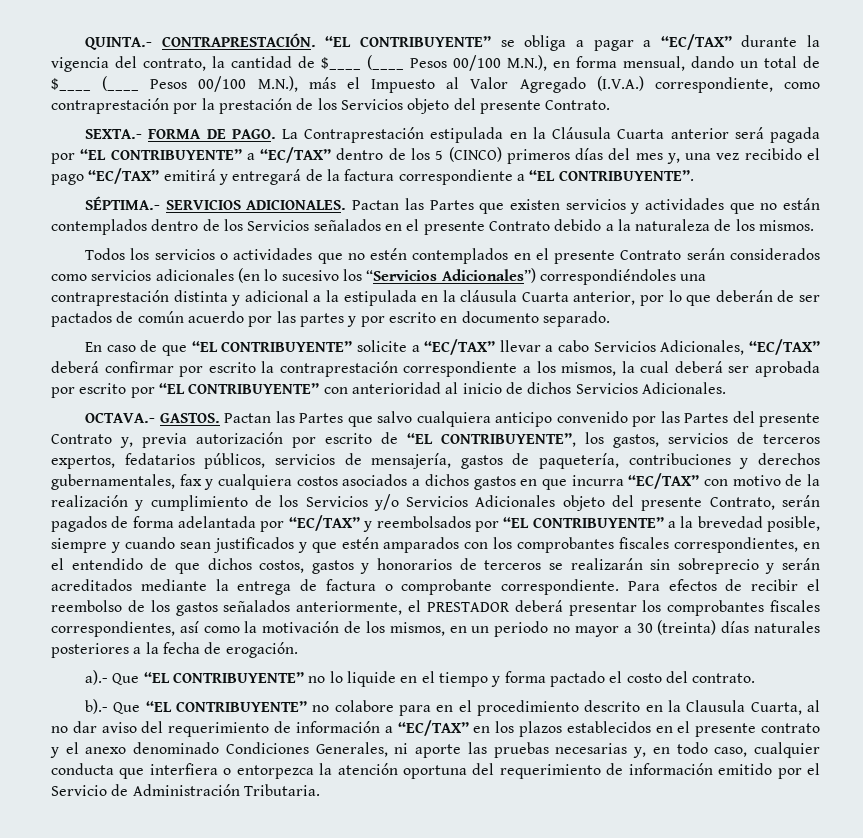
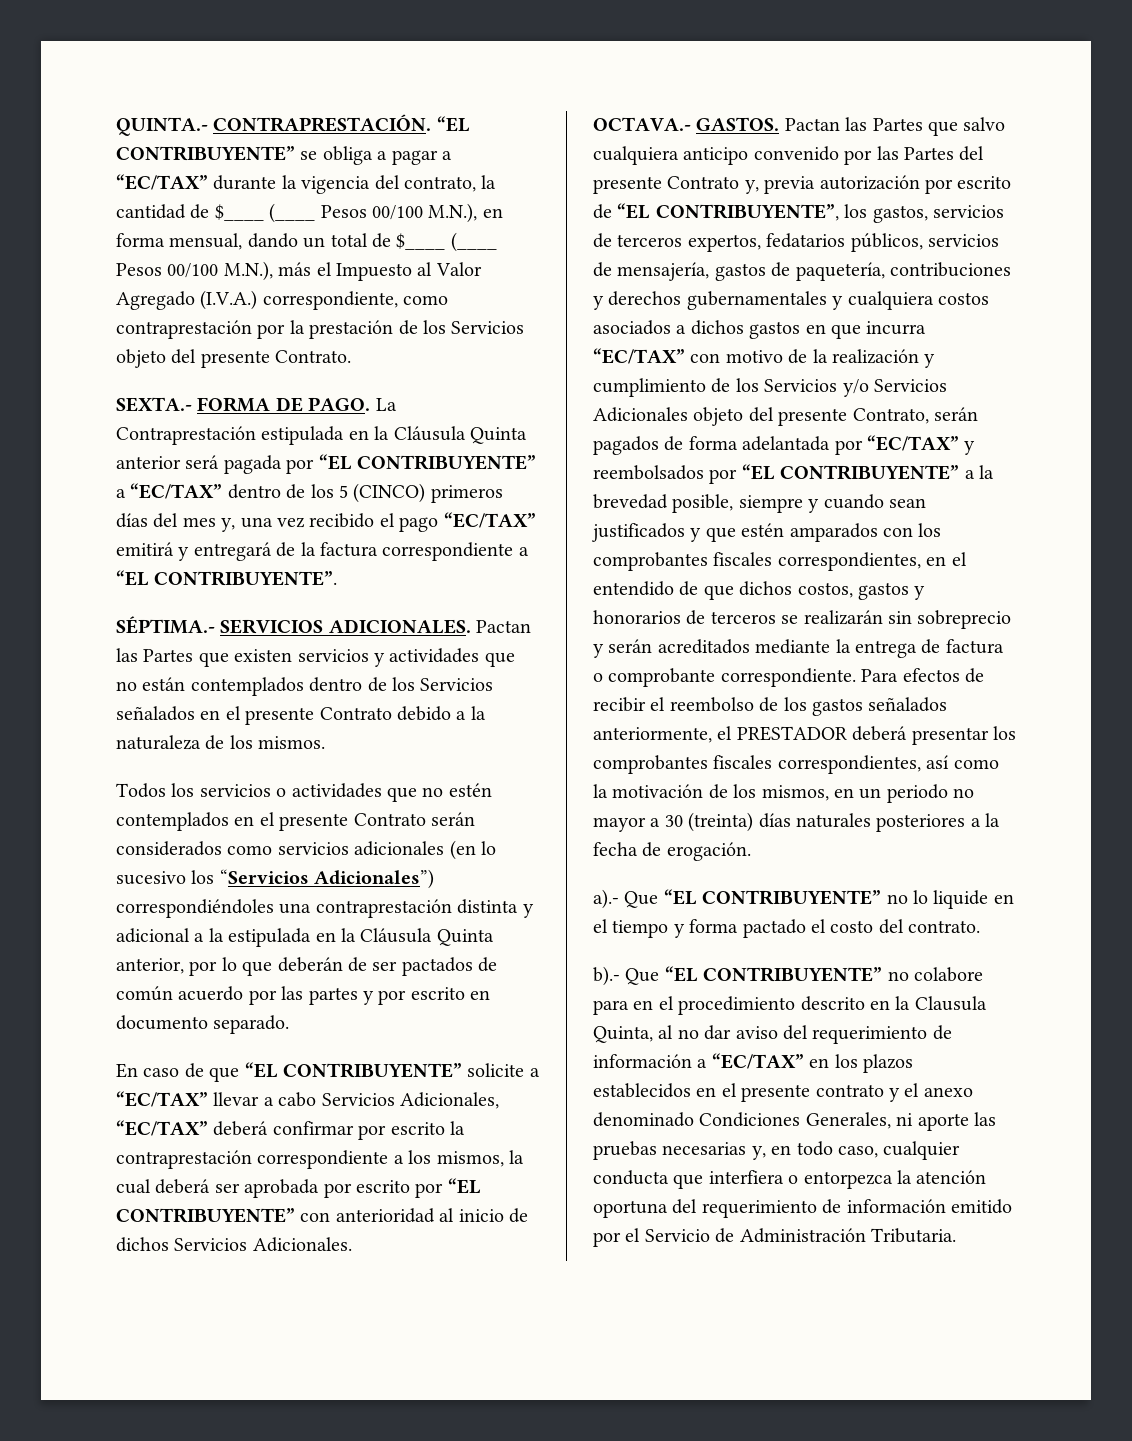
[617,129,665,139] Cuarta -> [469,427,527,444] Quinta
[460,290,569,302] cláusula Cuarta -> [360,928,494,946] Cláusula Quinta
[51,474,202,490] gubernamentales, fax -> [686,291,827,310] gubernamentales
[750,702,802,715] Cuarta, -> [593,1026,653,1043] Quinta,

